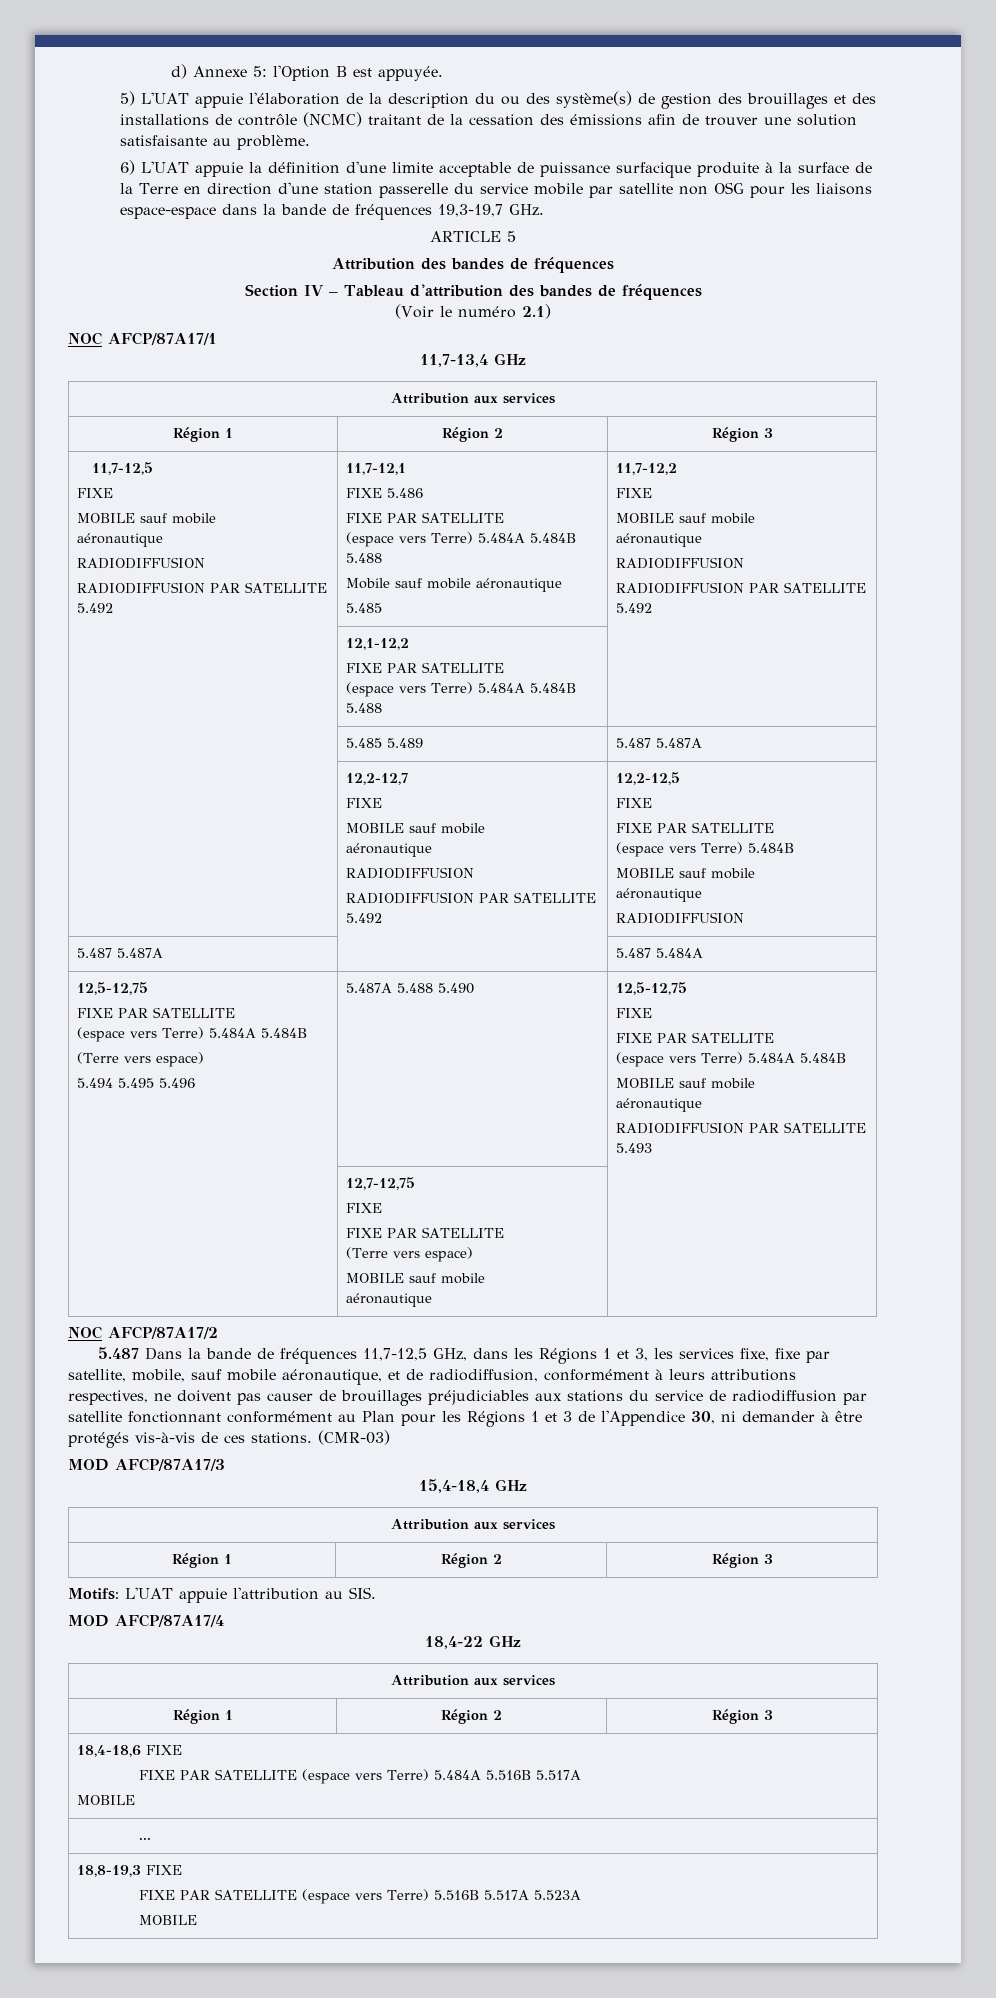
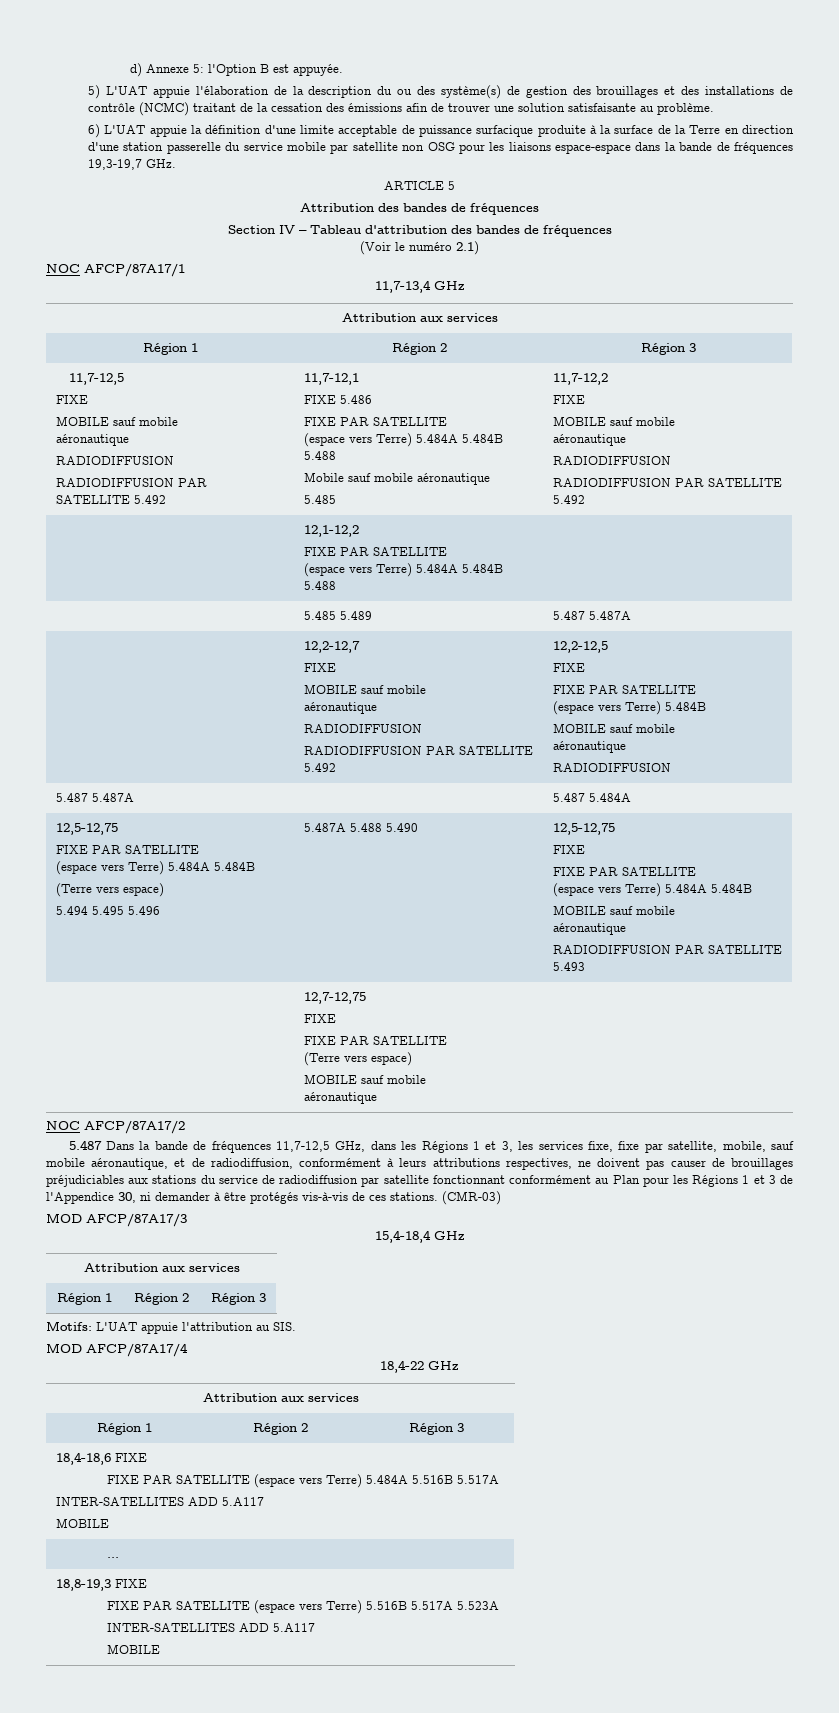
(581, 1775) none -> [56,1497,265,1506] // INTER-SATELLITES ADD 5.A117
(581, 1895) none -> [106,1623,315,1632] // INTER-SATELLITES ADD 5.A117

